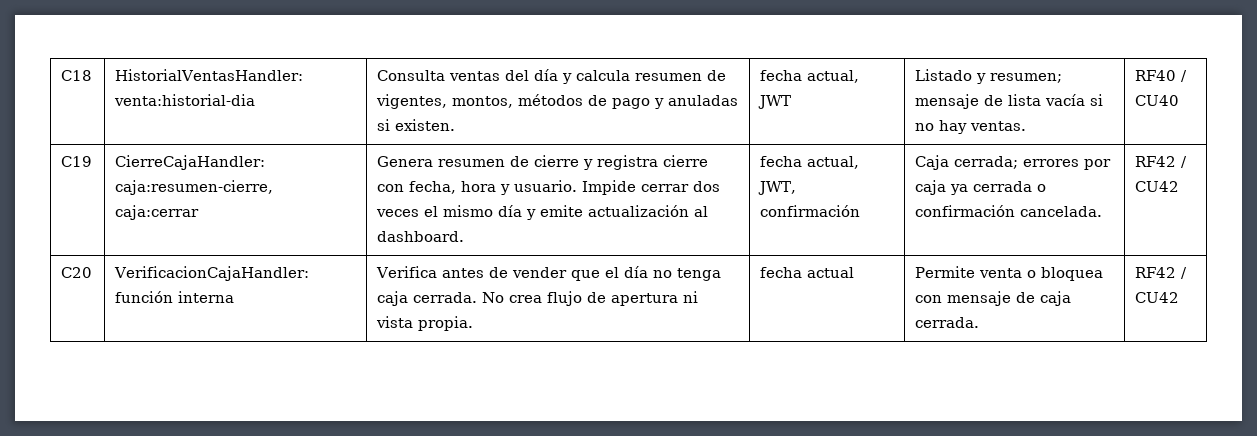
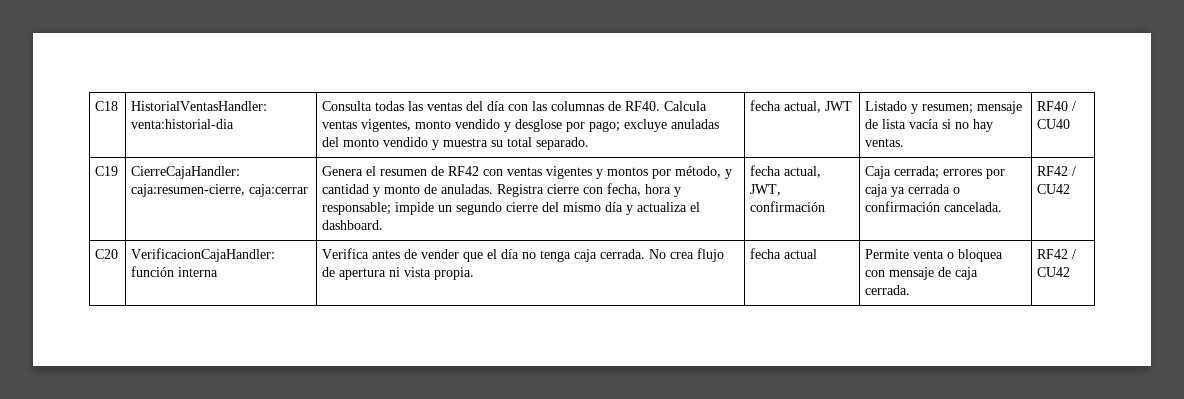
(446, 75) none -> [375,101,424,111] todas las
[562,70,727,84] [376,94,739,109] [377,119,456,131] y calcula resumen de vigentes, montos, métodos de pago y anuladas si existen. -> [508,101,708,111] [322,119,720,132] [322,137,590,150] con las columnas de RF40. Calcula ventas vigentes, monto vendido y desglose por pago; excluye anuladas del monto vendido y muestra su total separado.
[438,155,659,170] resumen de cierre y registra -> [366,166,733,179] [322,184,545,197] el resumen de RF42 con ventas vigentes y montos por método, y cantidad y monto de anuladas. Registra
[514,180,721,195] [376,205,709,220] usuario. Impide cerrar dos veces el mismo día y emite actualización al -> [322,202,701,215] responsable; impide un segundo cierre del mismo día y actualiza el

